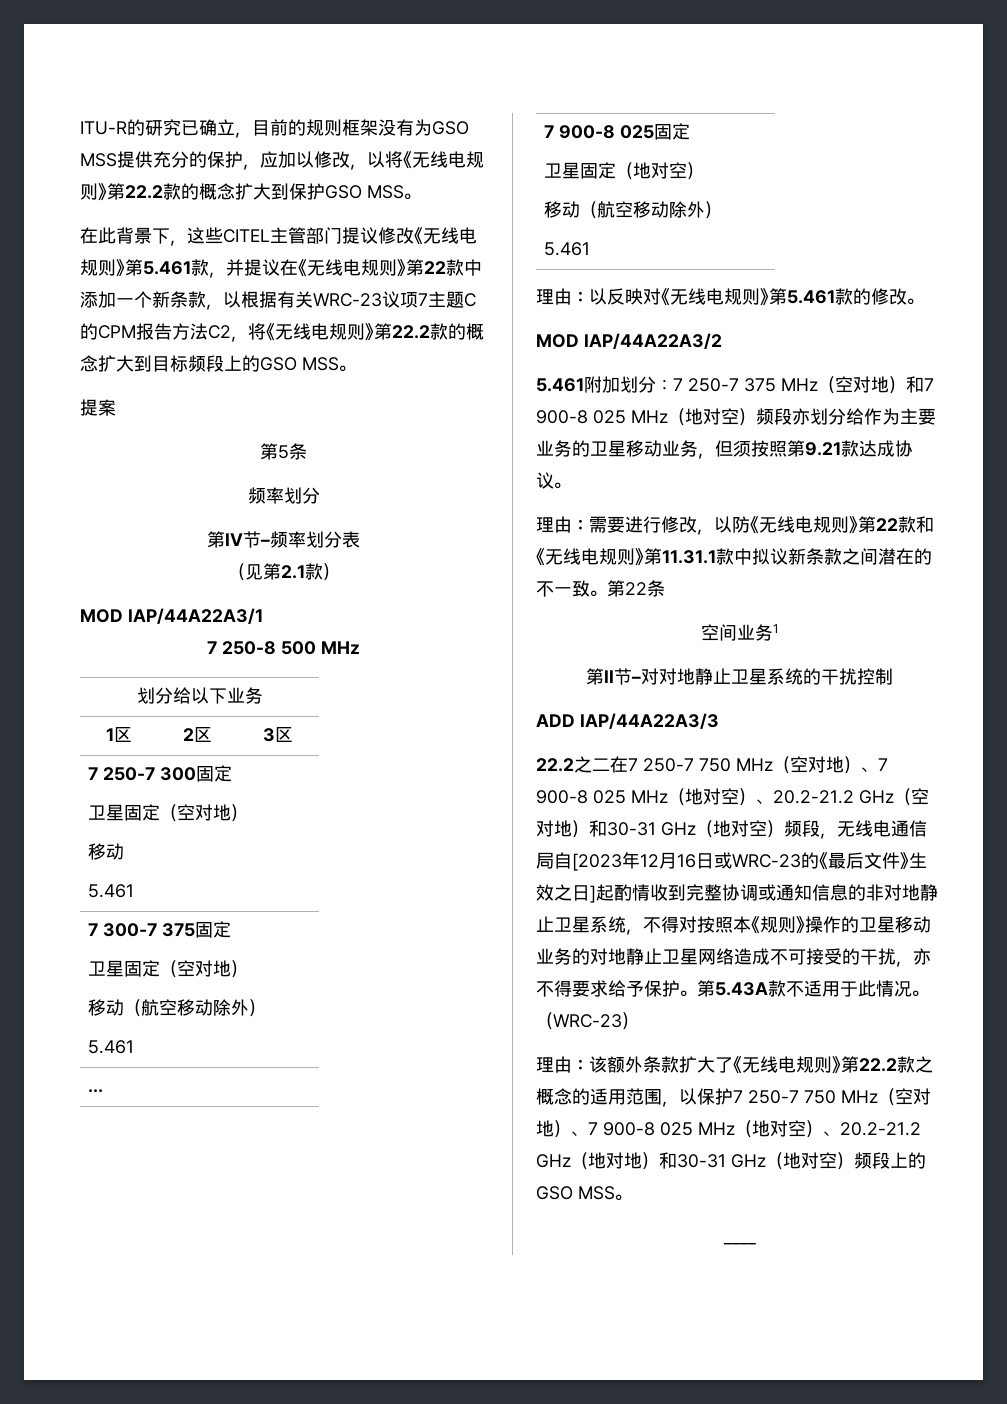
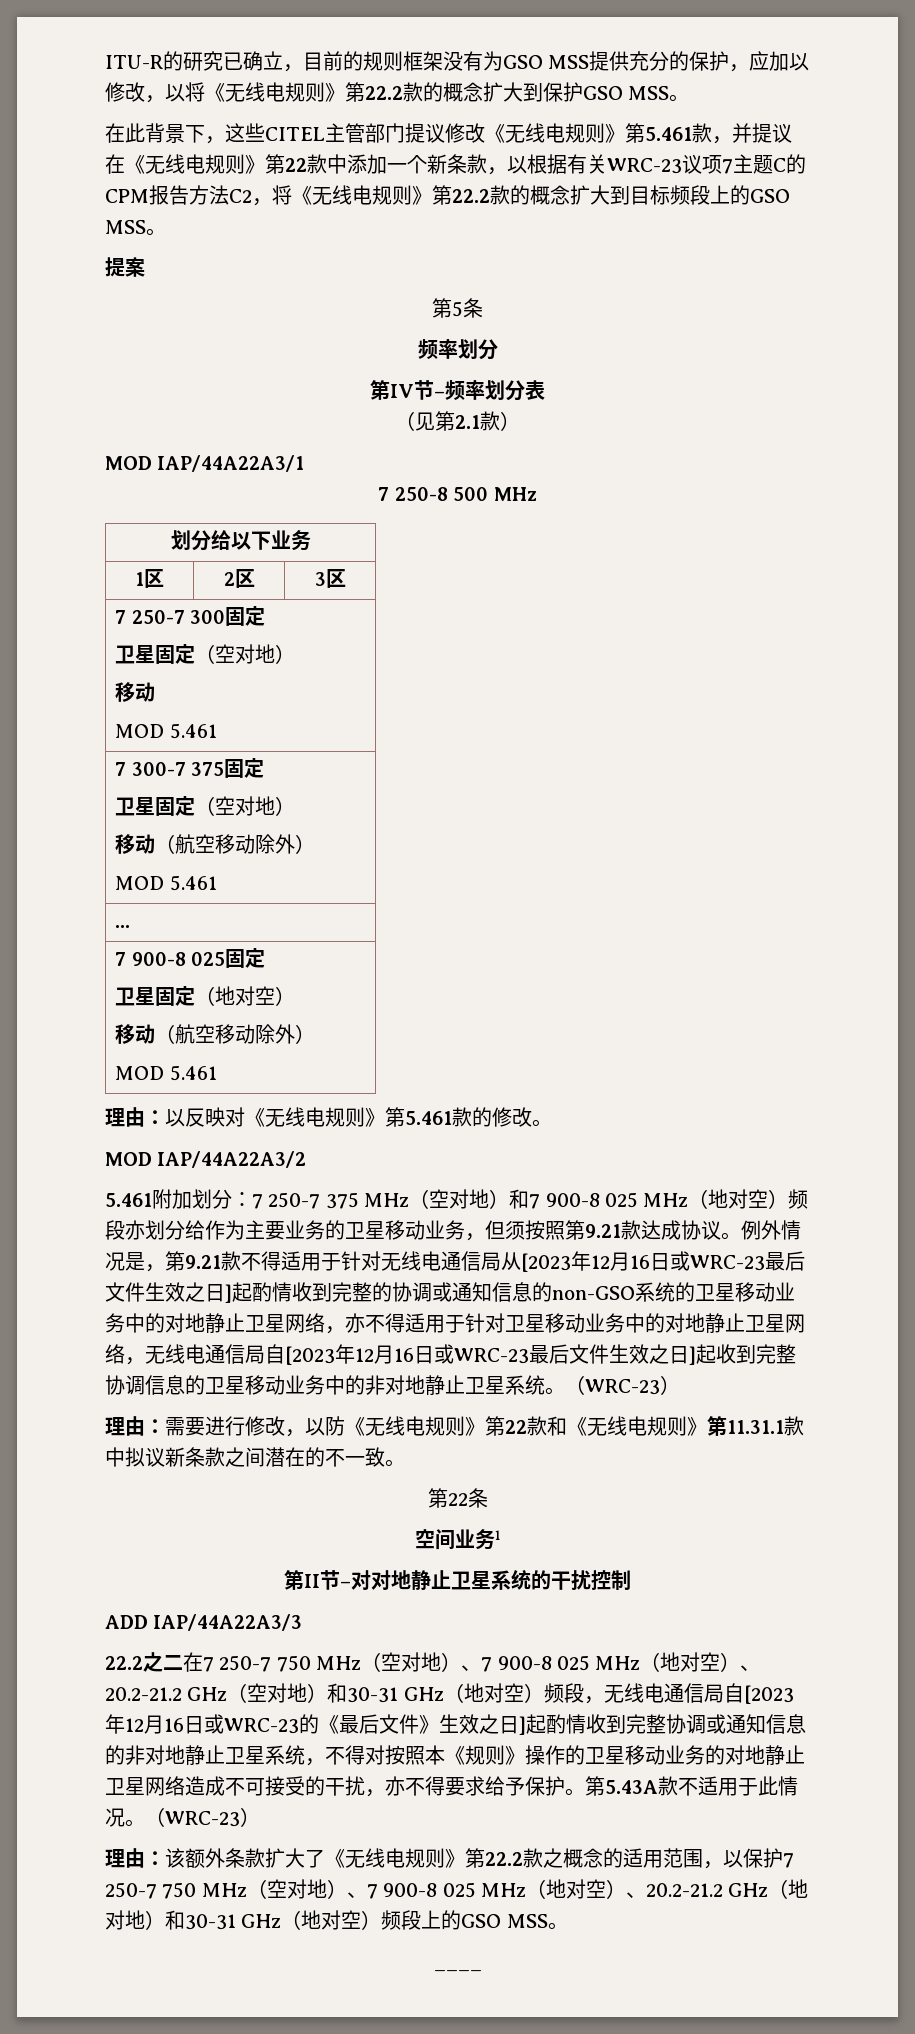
(124, 851) none -> [115,724,165,738] MOD
(266, 1008) none -> [115,876,165,890] MOD
(722, 210) none -> [115,1066,165,1080] MOD
(571, 485) none -> [741,1220,801,1240] [105,1251,805,1272] [105,1282,795,1303] [105,1313,805,1334] [105,1344,796,1365] [105,1375,680,1395] 例外情况是，第9.21款不得适用于针对无线电通信局从[2023年12月16日或WRC-23最后文件生效之日]起酌情收到完整的协调或通知信息的non-GSO系统的卫星移动业务中的对地静止卫星网络，亦不得适用于针对卫星移动业务中的对地静止卫星网络，无线电通信局自[2023年12月16日或WRC-23最后文件生效之日]起收到完整协调信息的卫星移动业务中的非对地静止卫星系统。（WRC-23）
(607, 593) none -> (405, 1463) //

